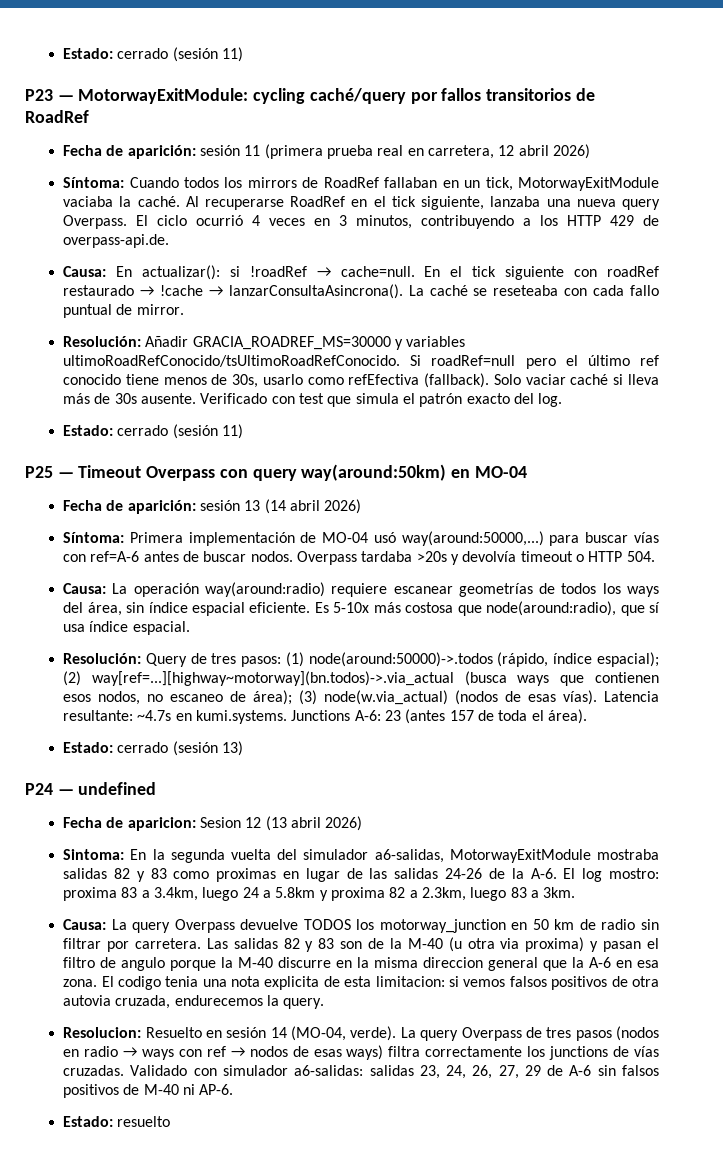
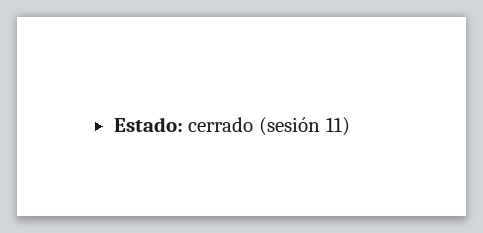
[63,47,244,62] [25,88,595,104] [25,110,89,123] [63,144,590,159] [63,177,660,191] [63,196,660,210] [63,215,660,229] [63,234,170,248] [63,265,659,280] [63,284,659,299] [63,304,184,318] [63,336,466,350] [63,355,659,369] [63,373,659,388] [63,393,563,407] [63,424,244,439] [25,464,527,481] [63,499,362,514] [63,531,659,546] [63,551,655,565] [63,582,659,597] [63,601,661,616] [63,621,190,635] [63,652,659,667] [63,671,659,686] [63,690,659,705] [63,709,587,724] [63,741,244,756] [25,782,157,795] [63,816,363,831] [63,849,659,863] [63,868,660,882] [63,887,576,901] [63,919,660,933] [63,937,659,952] [63,957,660,971] [63,976,660,990] [63,995,325,1009] [63,1026,660,1041] [63,1045,660,1060] [63,1065,659,1079] [63,1084,234,1098] [63,1116,171,1127] Estado: cerrado (sesión 11) // P23 — MotorwayExitModule: cycling caché/query por fallos transitorios de RoadRef // Fecha de aparición: sesión 11 (primera prueba real en carretera, 12 abril 2026) // Síntoma: Cuando todos los mirrors de RoadRef fallaban en un tick, MotorwayExitModule vaciaba la caché. Al recuperarse RoadRef en el tick siguiente, lanzaba una nueva query Overpass. El ciclo ocurrió 4 veces en 3 minutos, contribuyendo a los HTTP 429 de overpass-api.de. // Causa: En actualizar(): si !roadRef → cache=null. En el tick siguiente con roadRef restaurado → !cache → lanzarConsultaAsincrona(). La caché se reseteaba con cada fallo puntual de mirror. // Resolución: Añadir GRACIA_ROADREF_MS=30000 y variables ultimoRoadRefConocido/tsUltimoRoadRefConocido. Si roadRef=null pero el último ref conocido tiene menos de 30s, usarlo como refEfectiva (fallback). Solo vaciar caché si lleva más de 30s ausente. Verificado con test que simula el patrón exacto del log. // Estado: cerrado (sesión 11) // P25 — Timeout Overpass con query way(around:50km) en MO-04 // Fecha de aparición: sesión 13 (14 abril 2026) // Síntoma: Primera implementación de MO-04 usó way(around:50000,...) para buscar vías con ref=A-6 antes de buscar nodos. Overpass tardaba >20s y devolvía timeout o HTTP 504. // Causa: La operación way(around:radio) requiere escanear geometrías de todos los ways del área, sin índice espacial eficiente. Es 5-10x más costosa que node(around:radio), que sí usa índice espacial. // Resolución: Query de tres pasos: (1) node(around:50000)->.todos (rápido, índice espacial); (2) way[ref=...][highway~motorway](bn.todos)->.via_actual (busca ways que contienen esos nodos, no escaneo de área); (3) node(w.via_actual) (nodos de esas vías). Latencia resultante: ~4.7s en kumi.systems. Junctions A-6: 23 (antes 157 de toda el área). // Estado: cerrado (sesión 13) // P24 — undefined // Fecha de aparicion: Sesion 12 (13 abril 2026) // Sintoma: En la segunda vuelta del simulador a6-salidas, MotorwayExitModule mostraba salidas 82 y 83 como proximas en lugar de las salidas 24-26 de la A-6. El log mostro: proxima 83 a 3.4km, luego 24 a 5.8km y proxima 82 a 2.3km, luego 83 a 3km. // Causa: La query Overpass devuelve TODOS los motorway_junction en 50 km de radio sin filtrar por carretera. Las salidas 82 y 83 son de la M-40 (u otra via proxima) y pasan el filtro de angulo porque la M-40 discurre en la misma direccion general que la A-6 en esa zona. El codigo tenia una nota explicita de esta limitacion: si vemos falsos positivos de otra autovia cruzada, endurecemos la query. // Resolucion: Resuelto en sesión 14 (MO-04, verde). La query Overpass de tres pasos (nodos en radio → ways con ref → nodos de esas ways) filtra correctamente los junctions de vías cruzadas. Validado con simulador a6-salidas: salidas 23, 24, 26, 27, 29 de A-6 sin falsos positivos de M-40 ni AP-6. // Estado: resuelto -> [113,117,350,136] Estado: cerrado (sesión 11)

